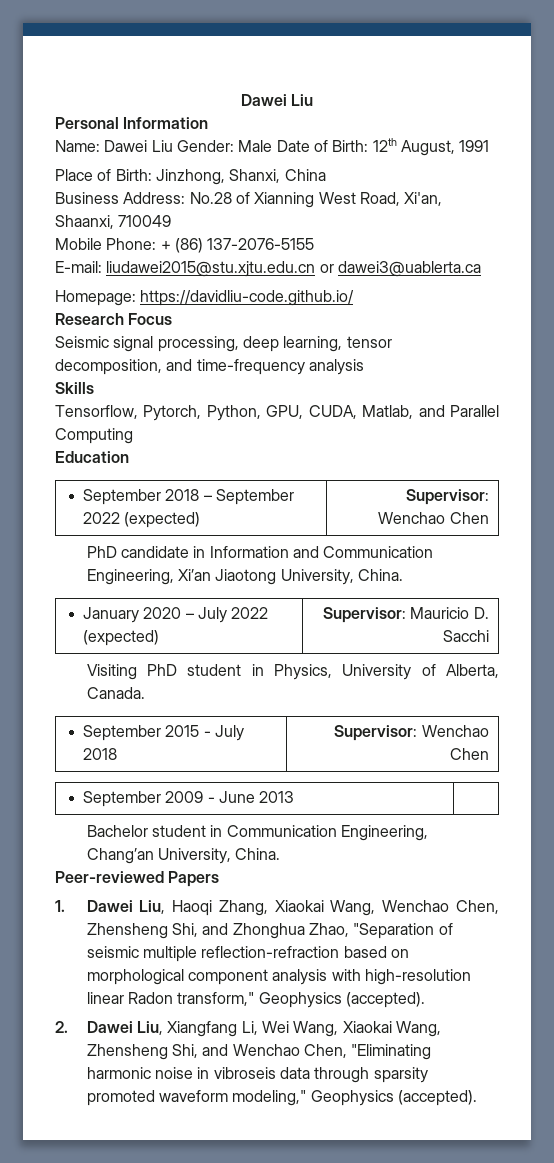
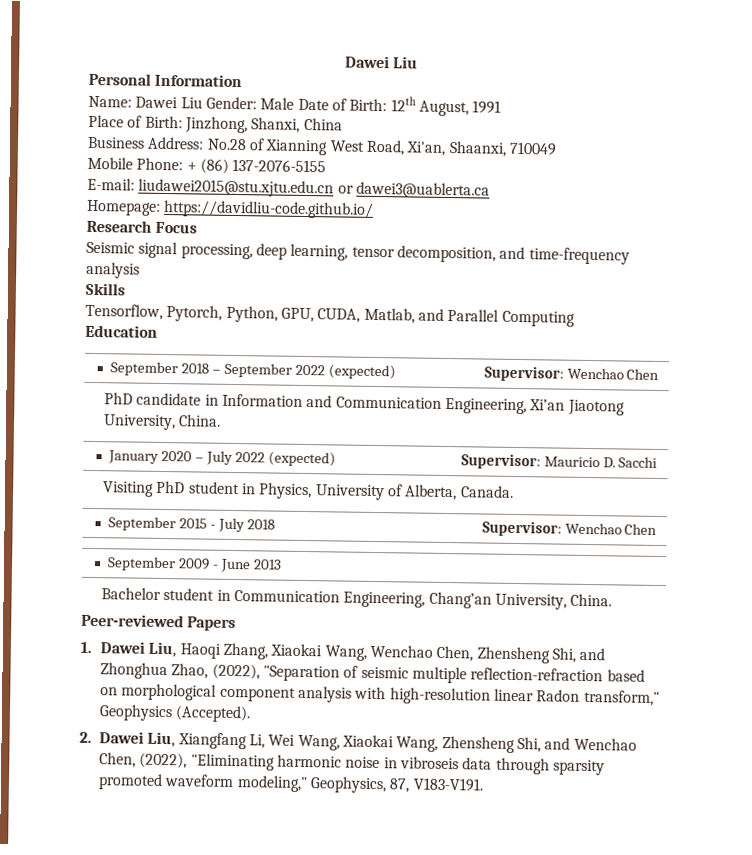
(349, 930) none -> [211,663,260,680] (2022),
[345,992,425,1008] (accepted). -> [175,705,252,723] (Accepted).
(347, 1051) none -> [139,752,188,769] (2022),
[310,1090,477,1106] Geophysics (accepted). -> [309,776,484,794] Geophysics, 87, V183-V191.

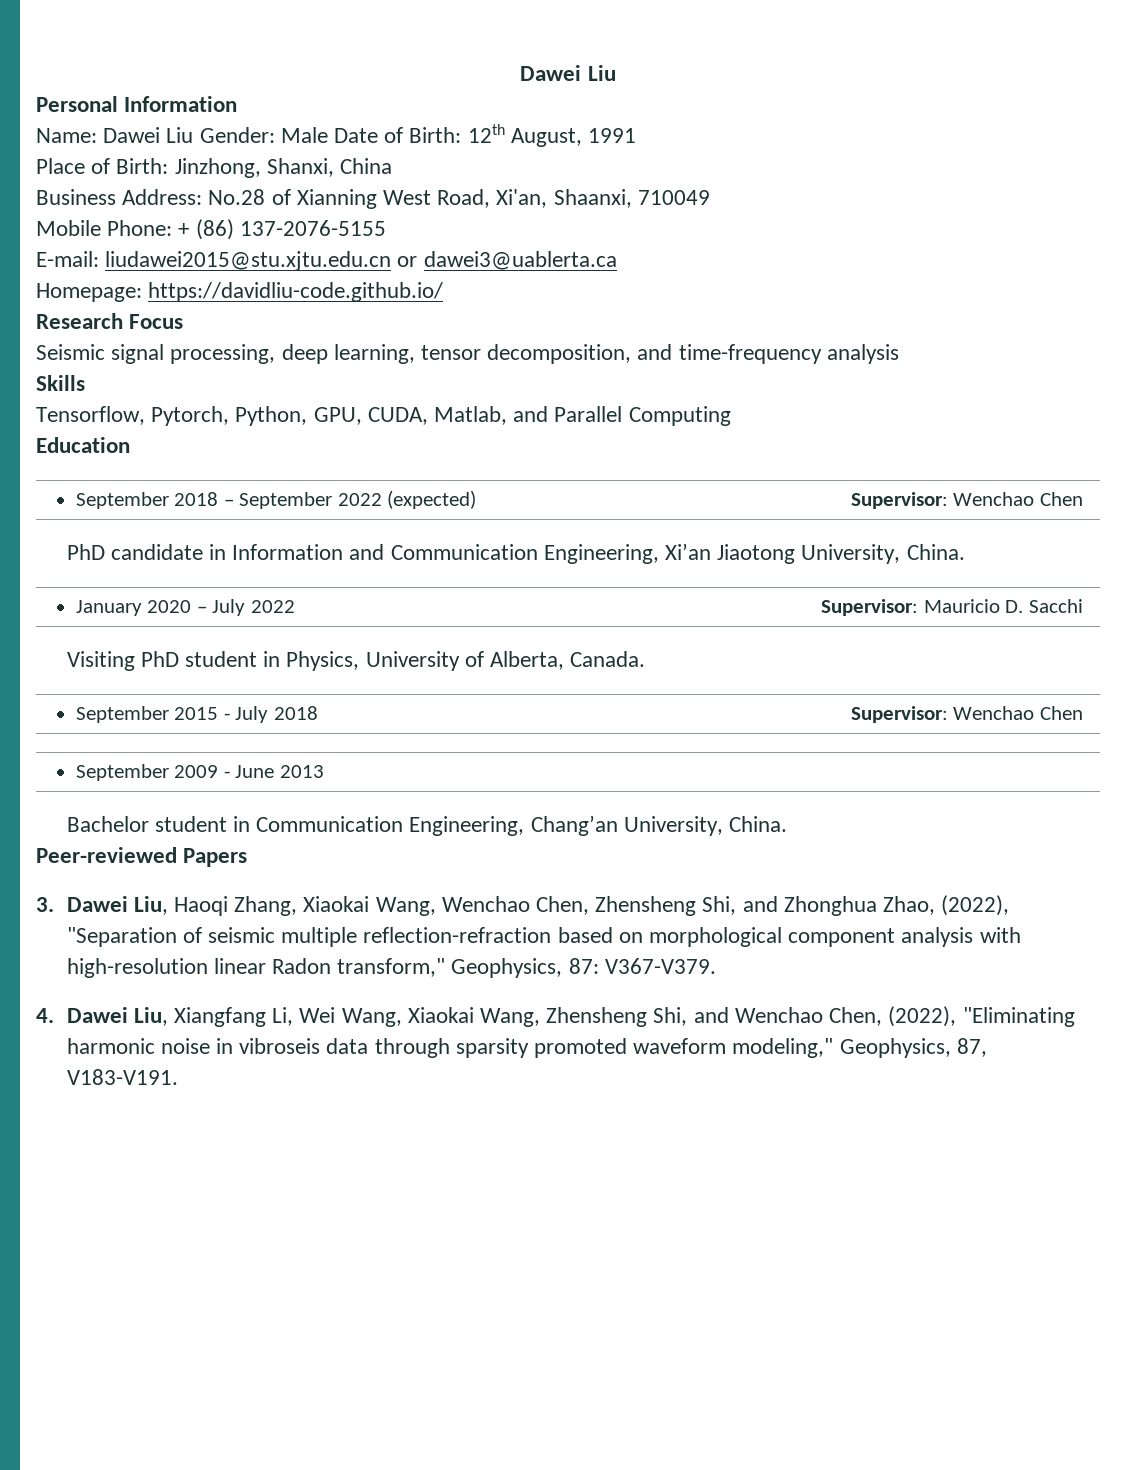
[268,451,337,467] (expected) -> (295, 606) none
[80,641,92,654] 1. -> [36,897,54,912] 3.
[98,704,252,723] [79,731,92,744] Geophysics (Accepted). // 2. -> [451,958,716,978] [36,1008,54,1023] Geophysics, 87: V367-V379. // 4.

